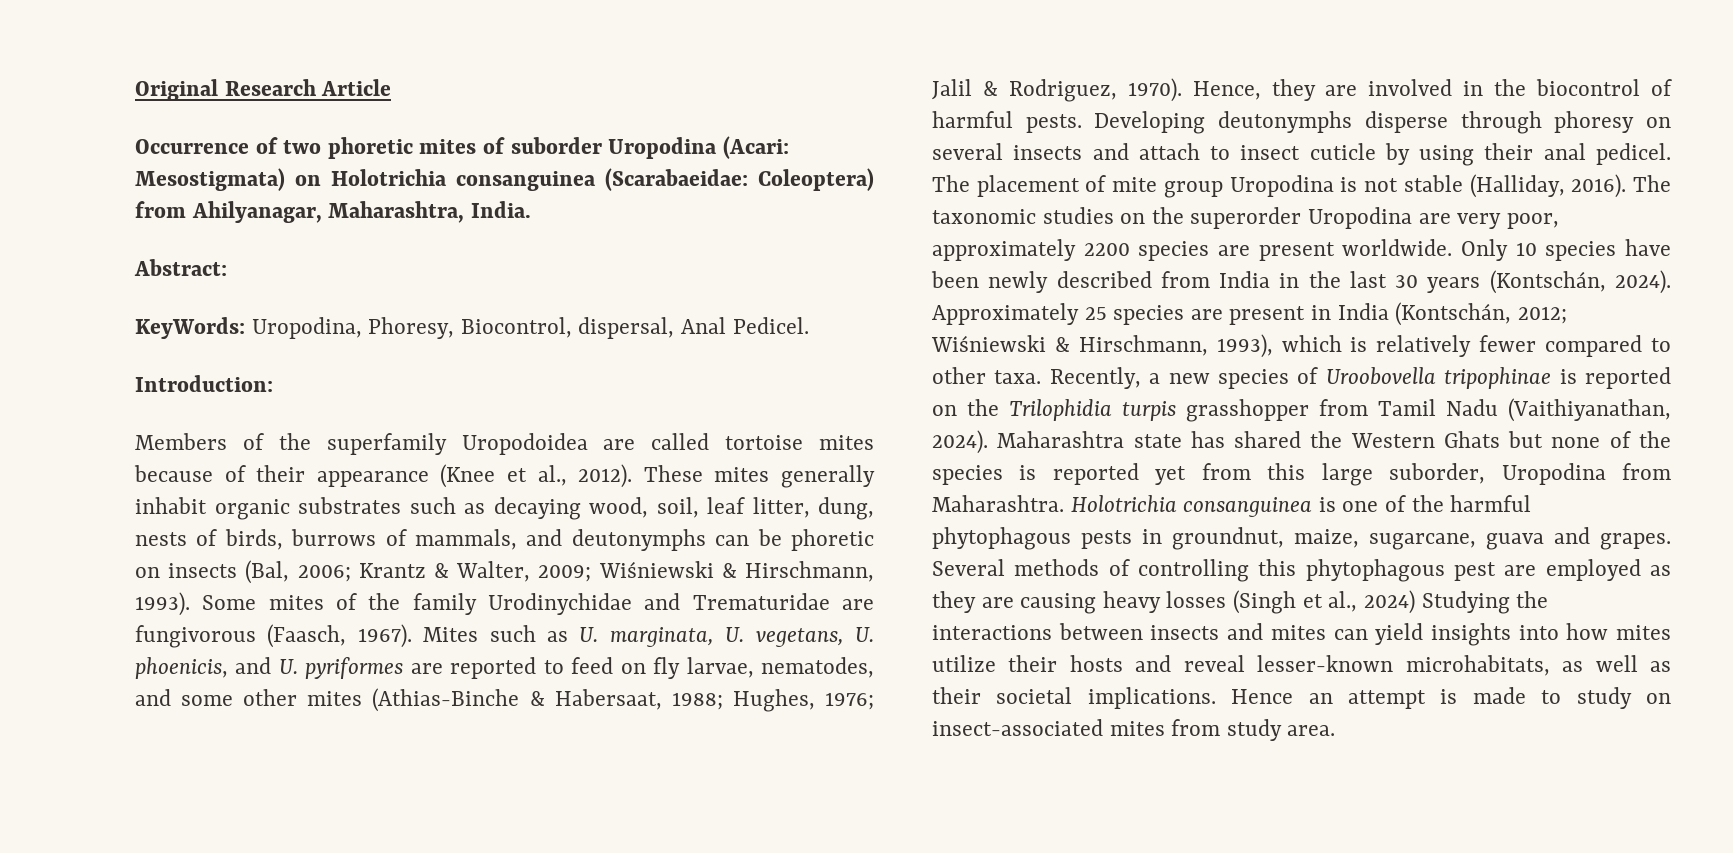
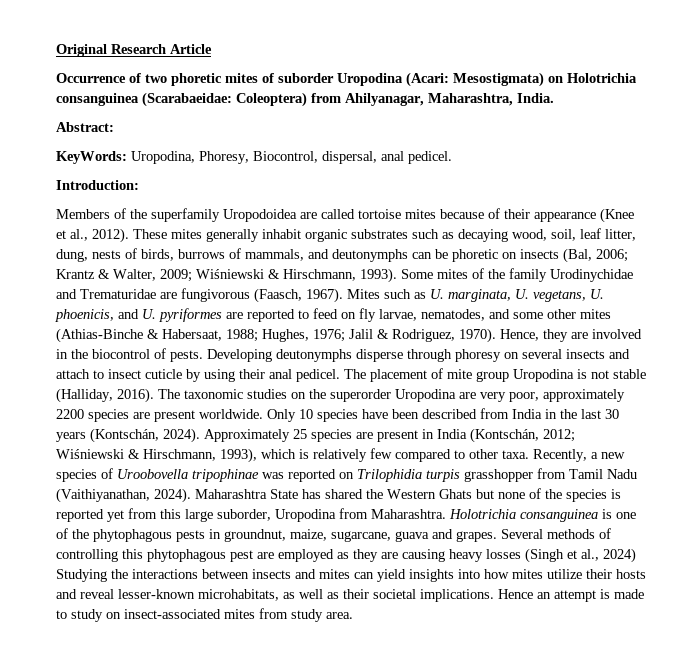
[681,317,809,334] Anal Pedicel. -> [381,151,452,164] anal pedicel.
[932,111,1013,128] harmful -> (166, 353) none
[988,271,1049,293] newly -> (419, 414) none
[1479,335,1537,352] fewer -> [370,448,392,459] few
[1559,369,1577,384] is -> [262,472,284,479] was
[967,399,999,416] the -> (354, 475) none
[1133,434,1182,448] state -> [270,489,298,499] State
[1450,495,1532,512] harmful -> (89, 534) none

